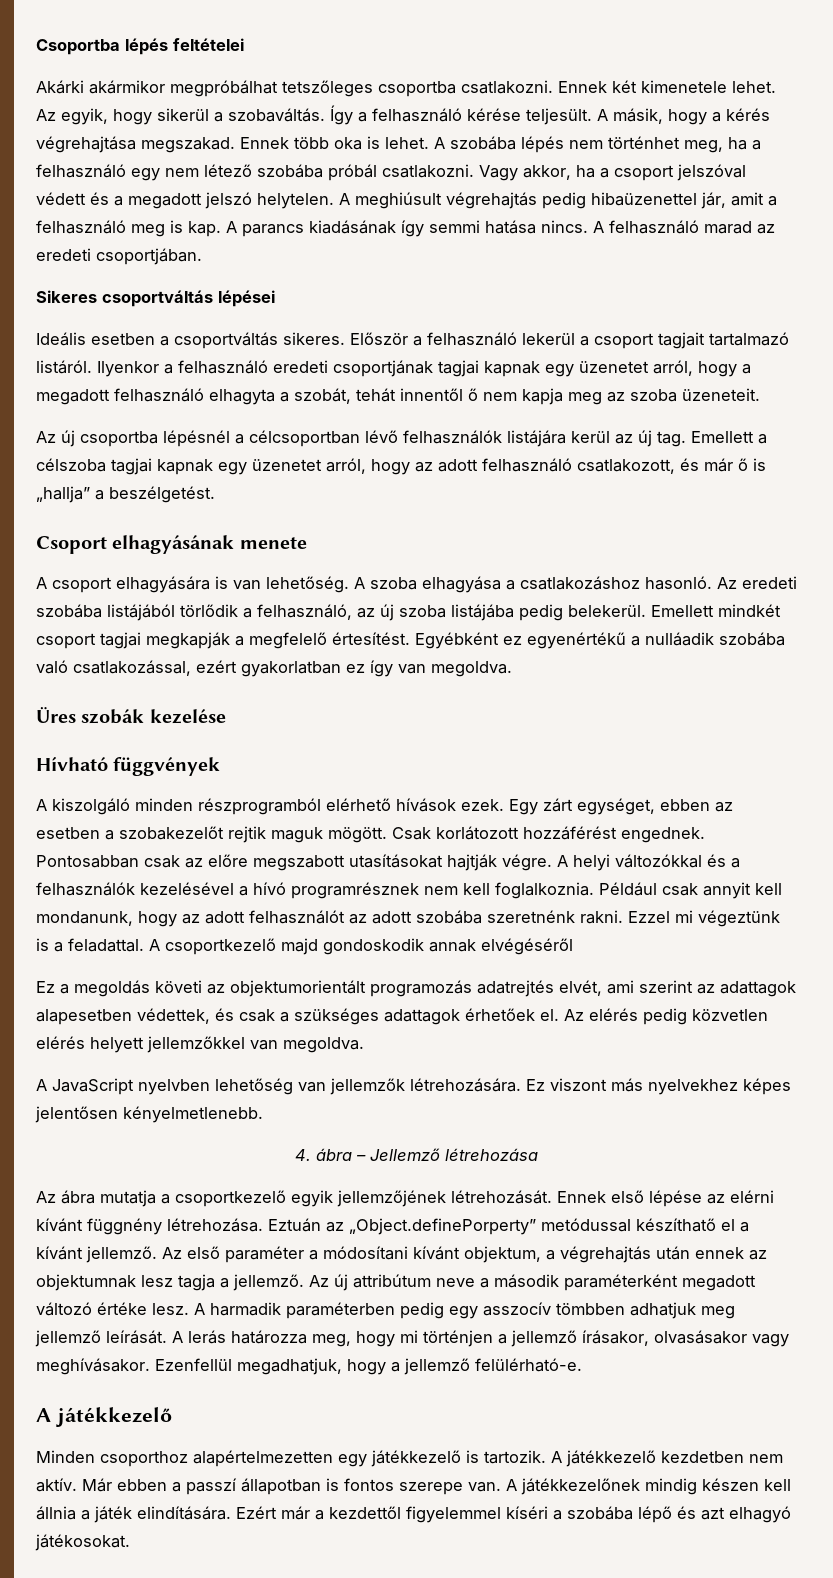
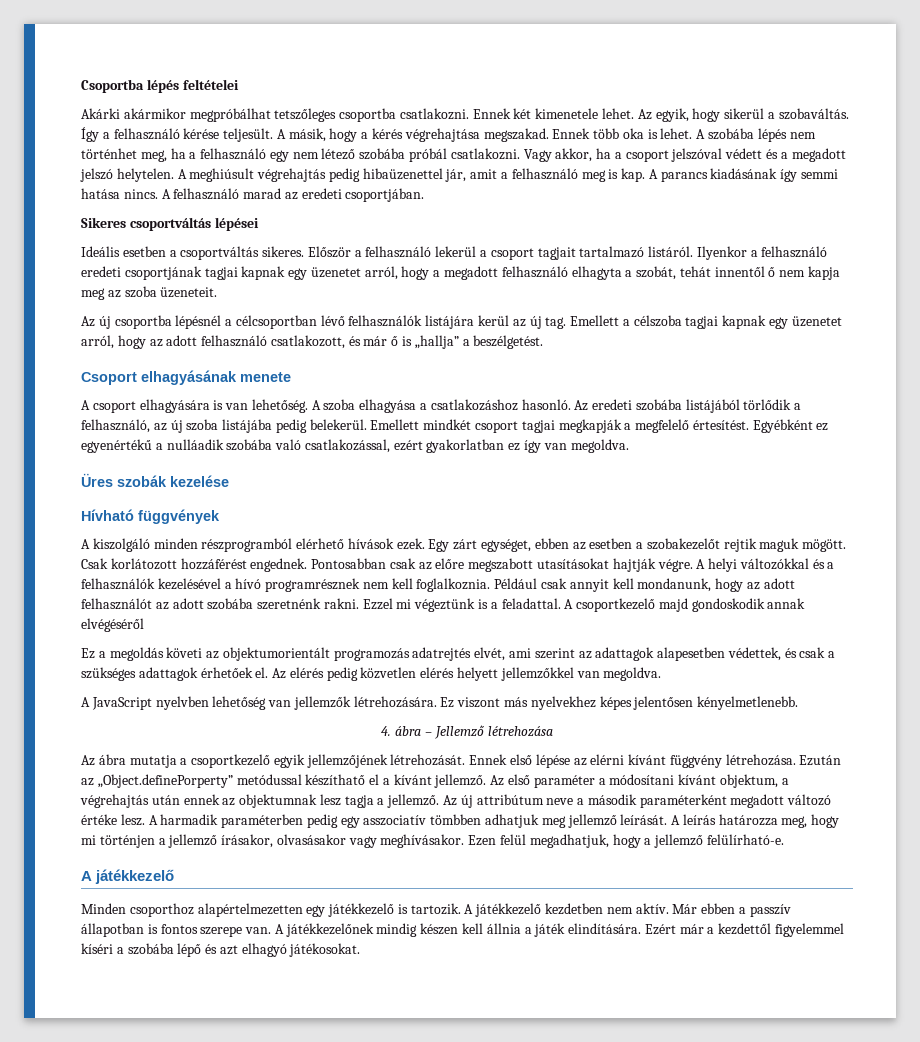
[87,1218,321,1235] függnény létrehozása. Eztuán -> [669,754,842,768] függvény létrehozása. Ezután
[483,1302,551,1316] asszocív -> [363,815,427,826] asszociatív
[188,1330,226,1344] lerás -> [682,814,716,825] leírás
[155,1358,232,1371] Ezenfellül -> [468,834,527,846] Ezen felül
[475,1358,582,1372] felülérható-e. -> [706,834,784,845] felülírható-e.
[186,1478,237,1495] passzí -> [749,904,791,917] passzív

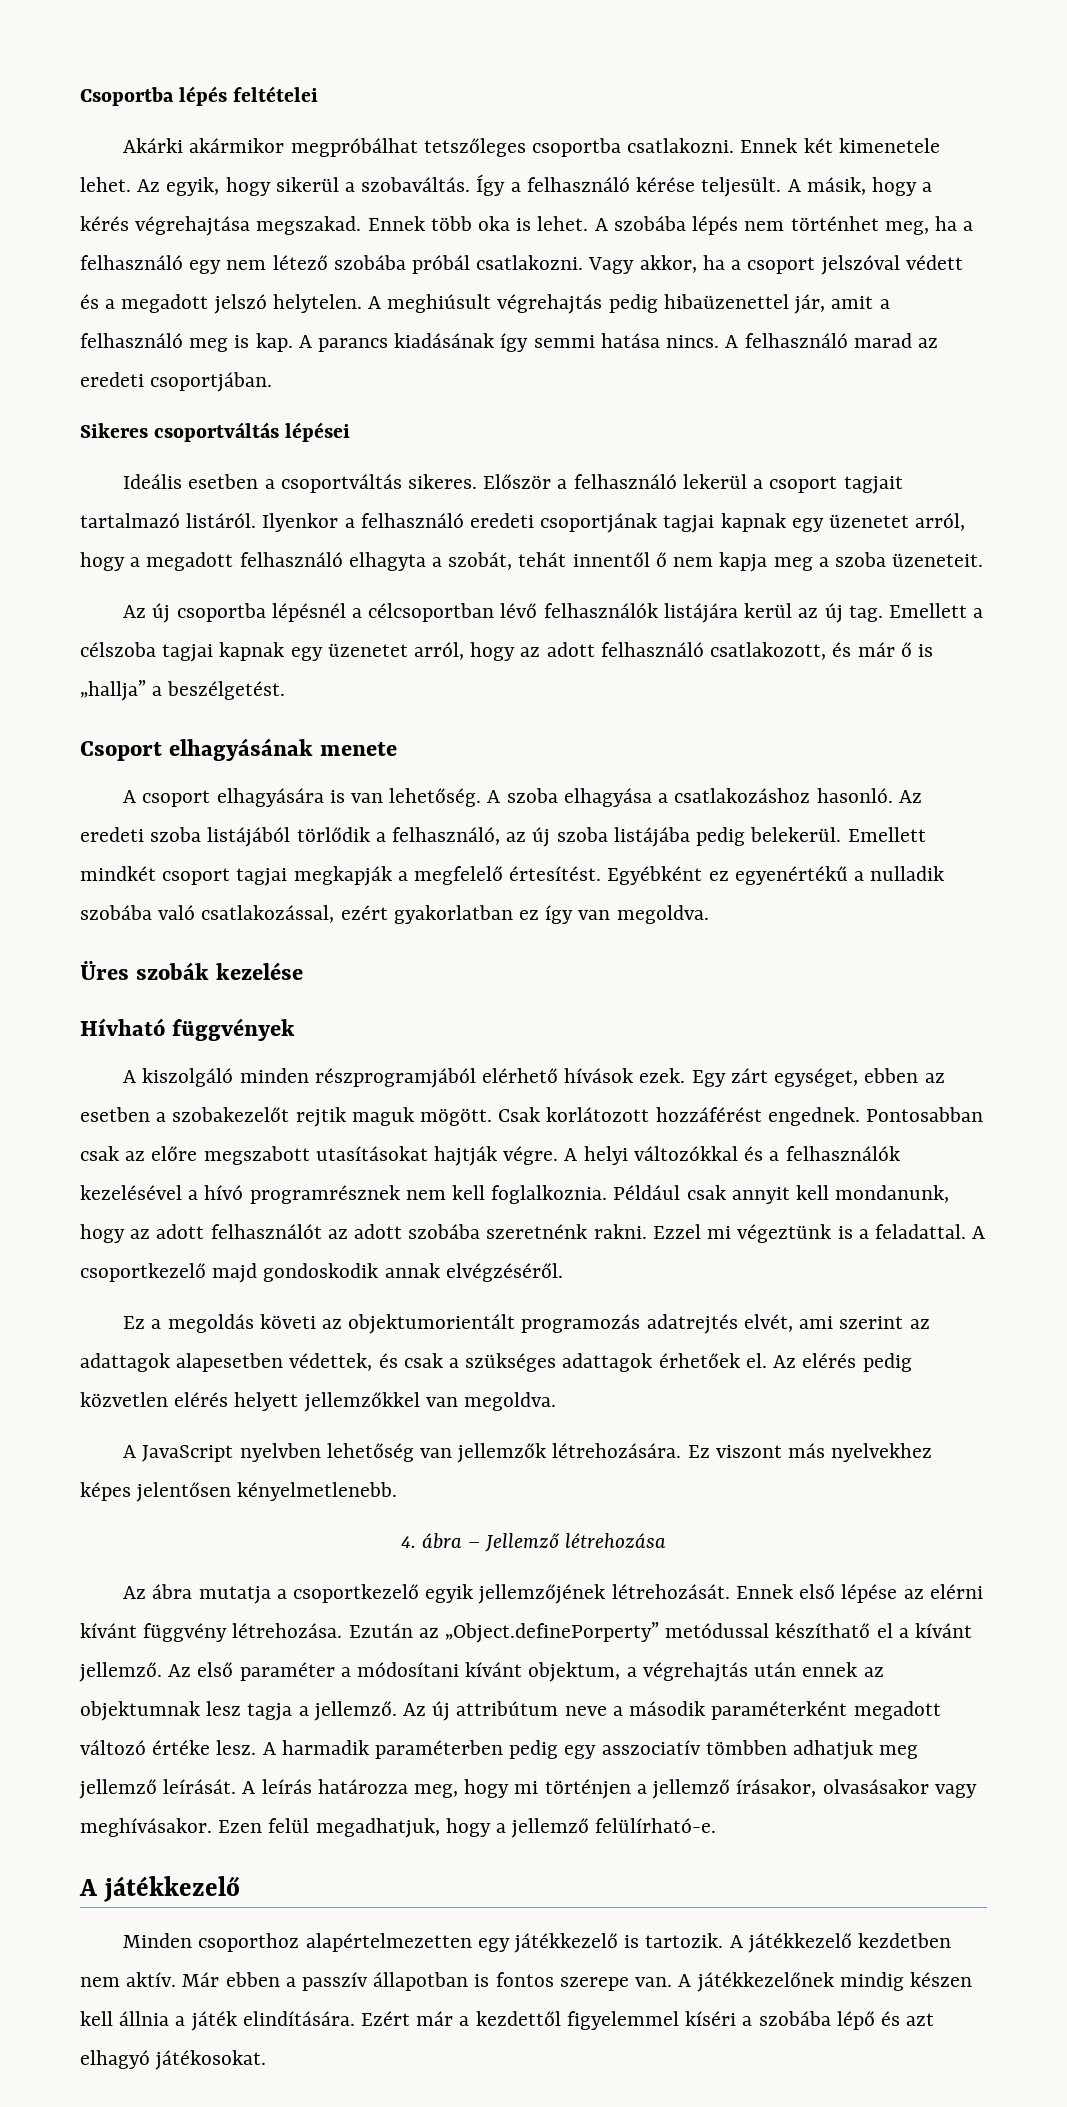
[107,290,121,298] az -> [818,557,829,567] a
[635,399,682,411] szobába -> [150,827,202,842] szoba
[166,439,224,450] nulláadik -> [870,866,945,881] nulladik
[201,538,293,552] részprogramból -> [314,1068,476,1088] részprogramjából
[81,618,144,632] elvégéséről -> [445,1263,563,1282] elvégzéséről.

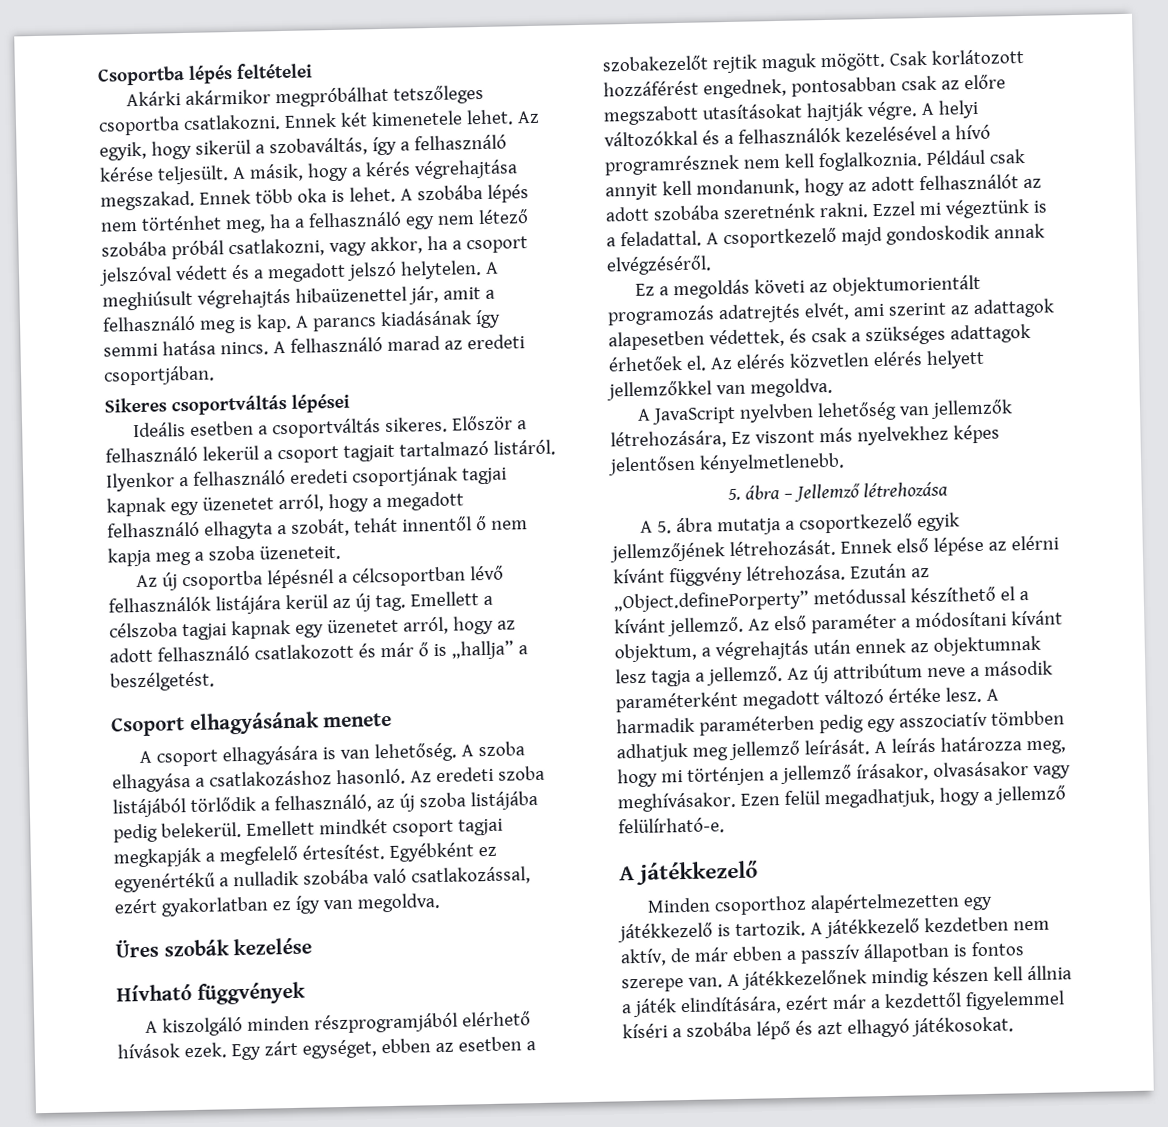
[361,174,506,196] szobaváltás. Így -> [268,136,397,157] szobaváltás, így
[476,255,635,274] csatlakozni. Vagy -> [227,238,367,258] csatlakozni, vagy
[608,294,658,313] pedig -> (291, 298) none
[710,642,827,660] csatlakozott, -> [253,643,354,660] csatlakozott
[767,1107,984,1126] engednek. Pontosabban -> [702,76,897,99] engednek, pontosabban
[862,1353,912,1372] pedig -> (786, 361) none
[552,1443,682,1458] létrehozására. -> [610,430,727,450] létrehozására,
[400,1536,416,1548] 4. -> [727,488,742,501] 5.
[123,1586,147,1599] Az -> [640,520,673,534] A 5.
[775,1623,871,1638] készíthatő -> [909,586,996,603] készíthető
[126,1972,220,1987] aktív. Már -> [620,947,729,967] aktív, de már
[242,2011,411,2026] elindítására. Ezért -> [679,995,829,1016] elindítására, ezért

